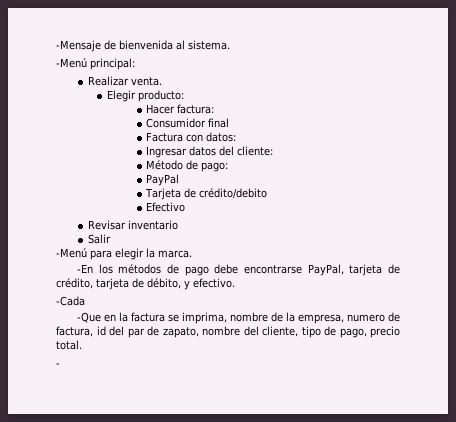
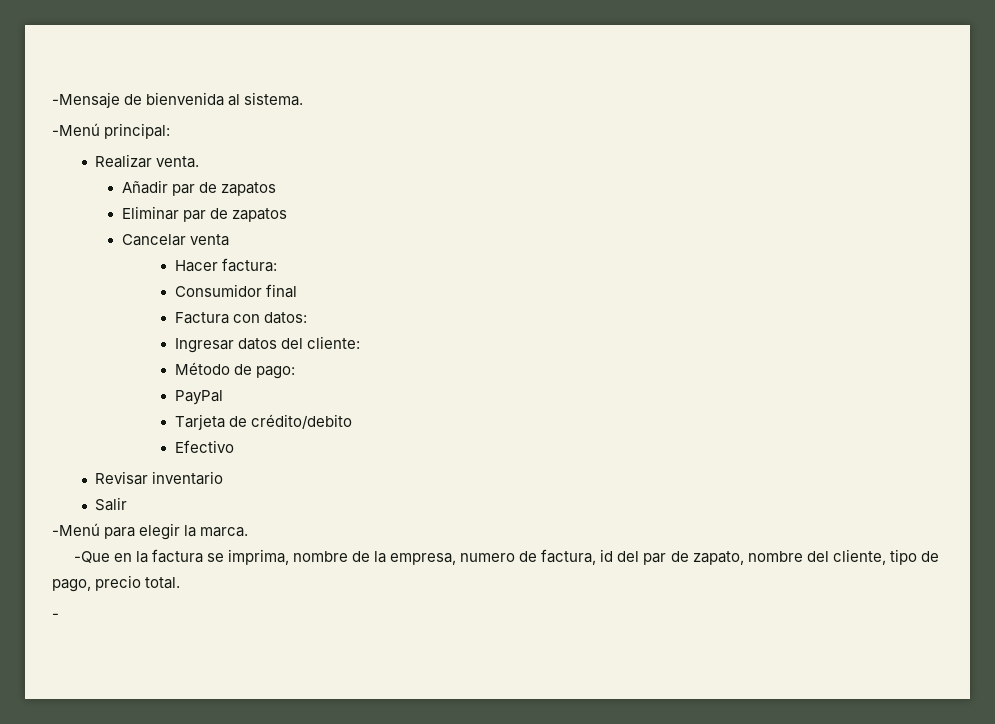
[107,90,185,102] Elegir producto: -> [121,180,276,196] [121,206,287,222] [121,234,229,246] Añadir par de zapatos // Eliminar par de zapatos // Cancelar venta
[76,264,400,276] [56,278,235,290] [56,296,85,306] // -En los métodos de pago debe encontrarse PayPal, tarjeta de crédito, tarjeta de débito, y efectivo. // -Cada -> (249, 532) none

